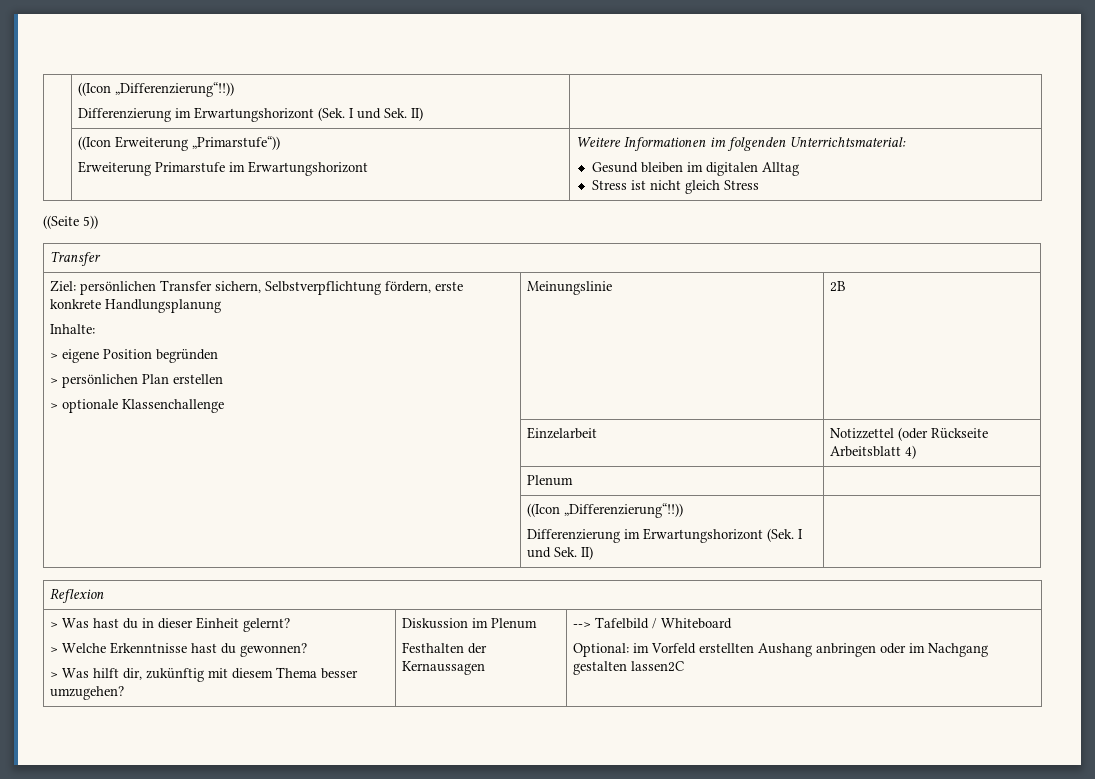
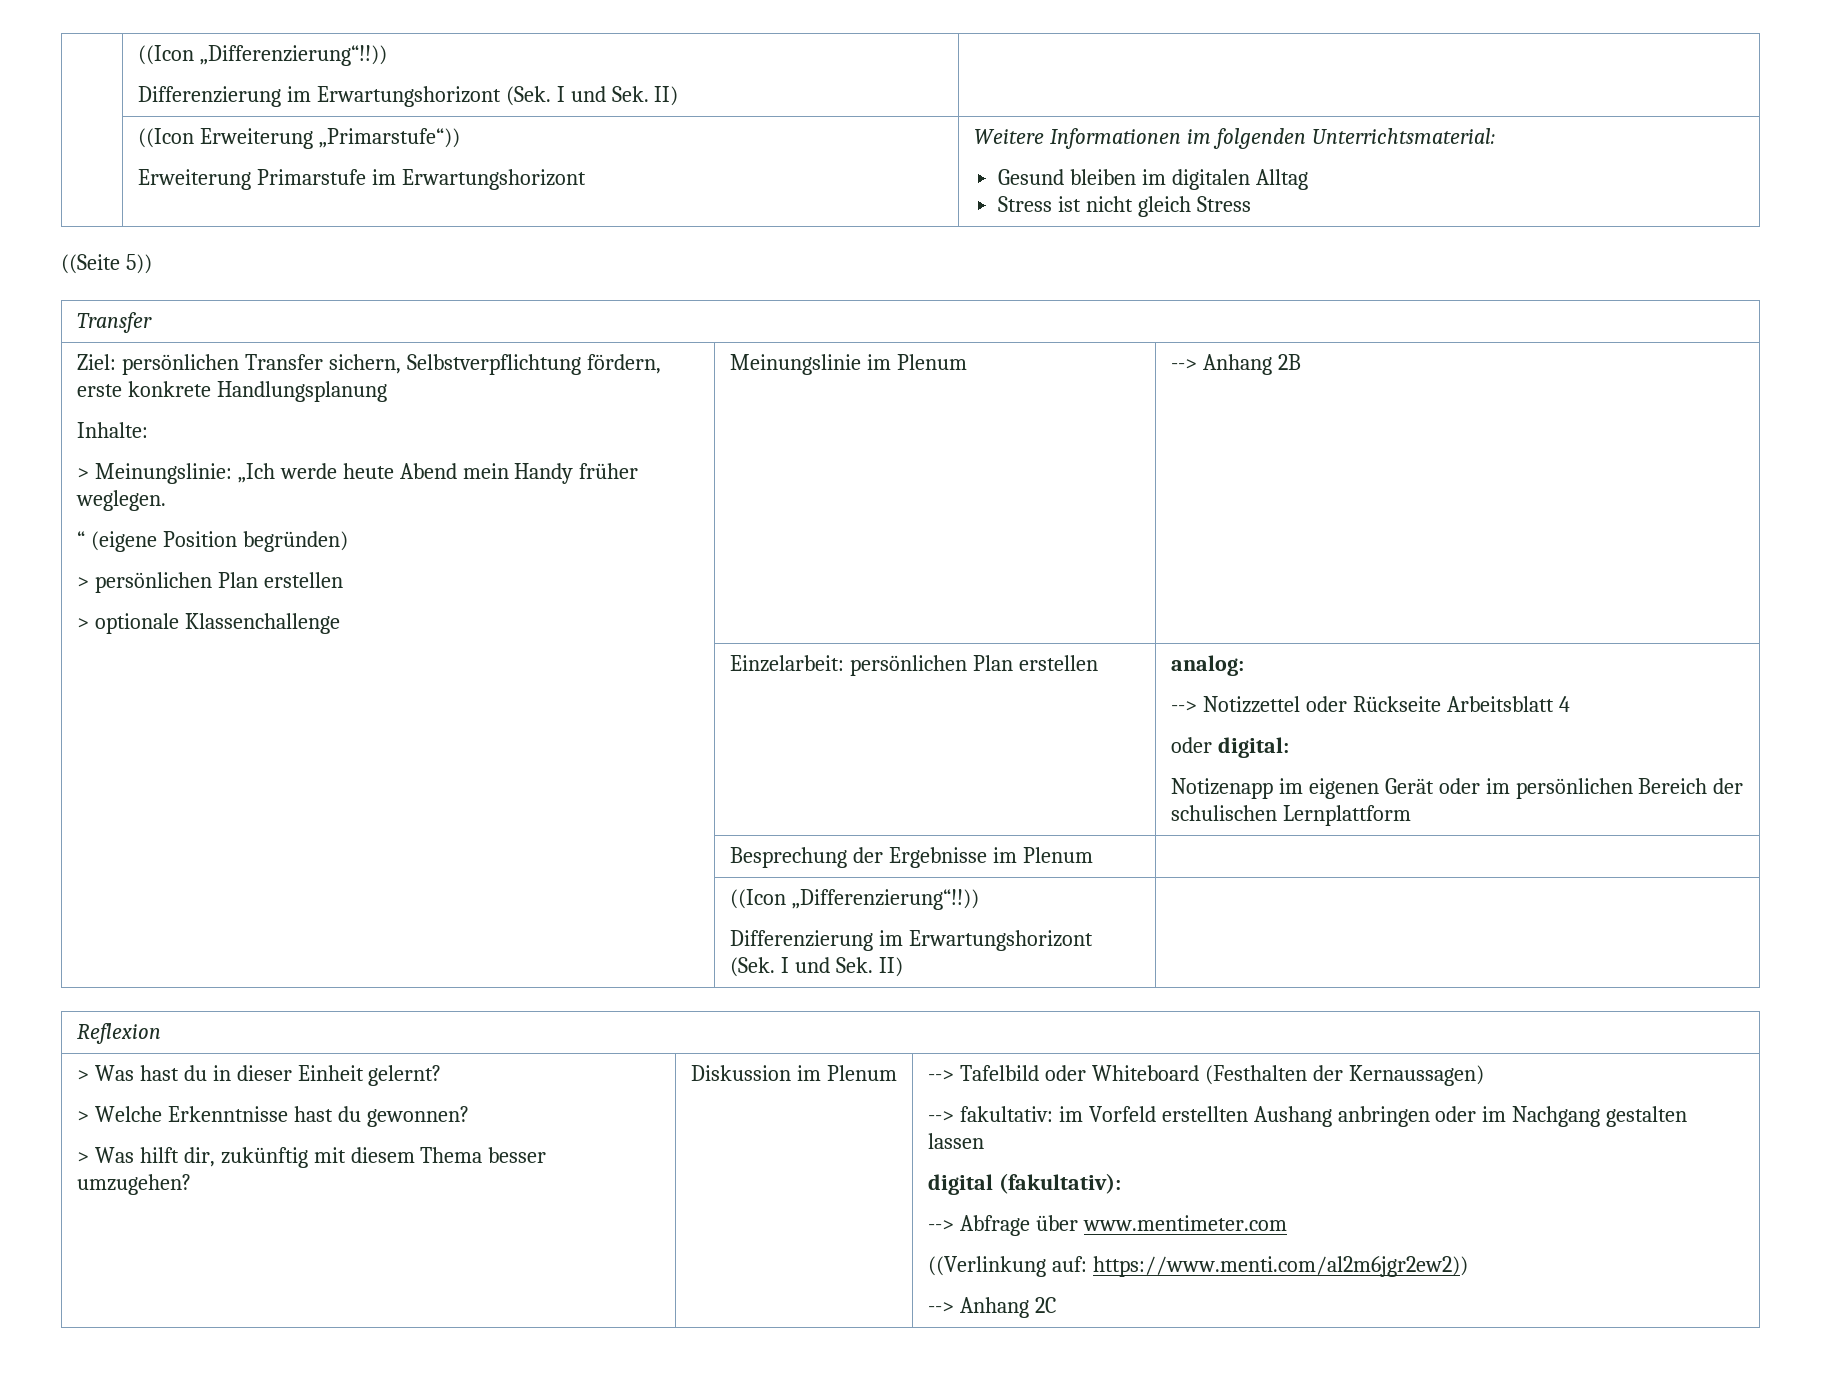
[61,349,218,363] eigene Position begründen -> [94,463,639,484] [75,490,166,511] [76,531,348,552] Meinungslinie: „Ich werde heute Abend mein Handy früher weglegen. // “ (eigene Position begründen)
[829,281,846,292] [526,427,597,439] [829,427,988,441] [829,445,916,459] | 2B // | Einzelarbeit | Notizzettel (oder Rückseite Arbeitsblatt 4) // | -> [866,354,967,370] [1170,354,1301,375] [729,655,1098,676] [1170,655,1244,676] [1170,696,1570,713] [1170,737,1289,758] [1170,778,1744,799] [1170,805,1411,826] [729,847,1017,868] im Plenum | --> Anhang 2B // | Einzelarbeit: persönlichen Plan erstellen | analog: // --> Notizzettel oder Rückseite Arbeitsblatt 4 // oder digital: // Notizenapp im eigenen Gerät oder im persönlichen Bereich der schulischen Lernplattform // | Besprechung der Ergebnisse im
[401,642,487,654] [401,661,485,675] // Festhalten der Kernaussagen -> (897, 1073) none
[651,618,657,629] / -> [1044,1065,1086,1081] oder
[572,643,629,657] // Optional: -> [1204,1065,1484,1086] [927,1106,1053,1122] (Festhalten der Kernaussagen) // --> fakultativ:
[630,661,684,672] lassen2C -> [927,1133,984,1149] [927,1173,1121,1195] [927,1215,1287,1236] [927,1256,1468,1277] [927,1297,1056,1318] lassen // digital (fakultativ): // --> Abfrage über www.mentimeter.com // ((Verlinkung auf: https://www.menti.com/al2m6jgr2ew2)) // --> Anhang 2C

